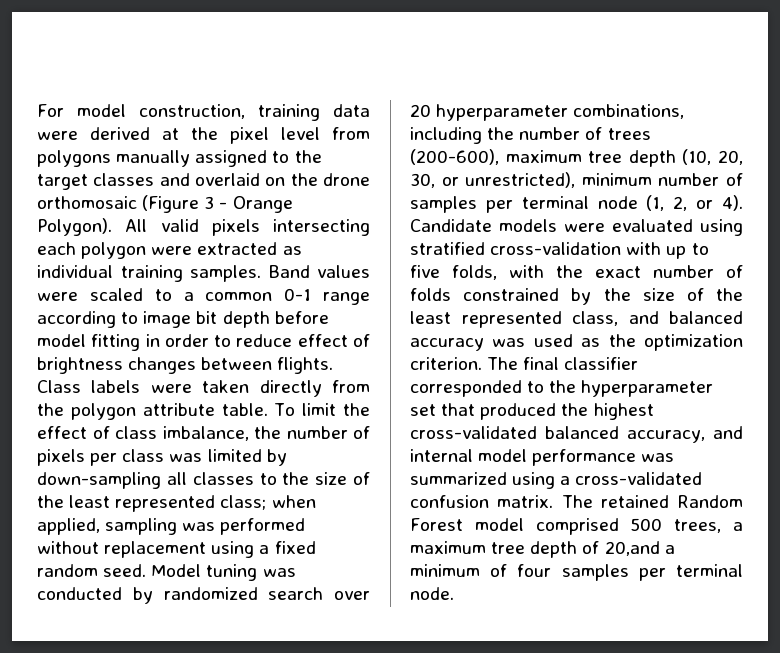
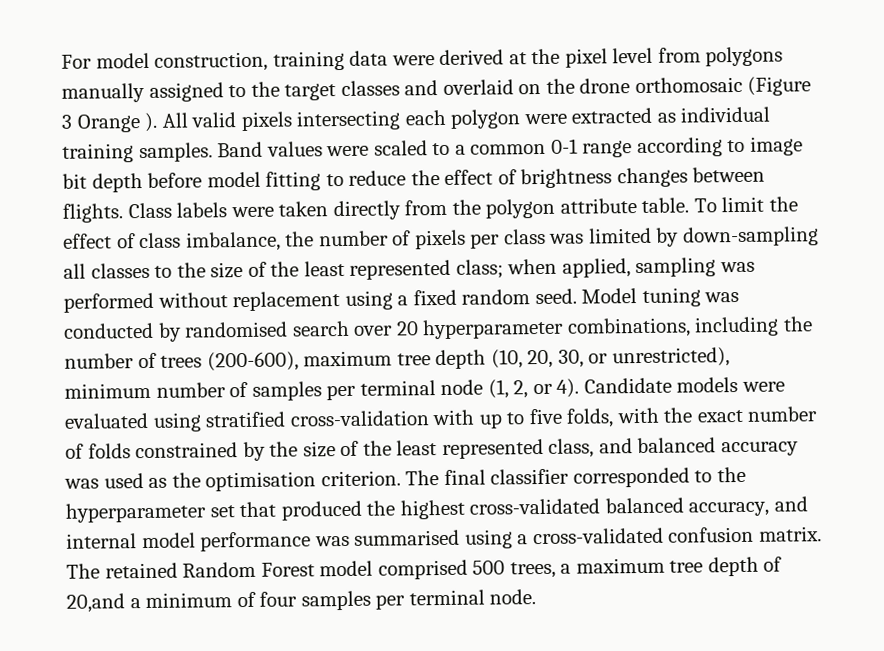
[219,196,293,213] [37,218,112,236] - Orange Polygon). -> [76,112,159,133] Orange ).
[145,334,209,347] in order -> (322, 181) none
(293, 340) none -> [410,170,440,186] the
[163,587,258,600] randomized -> [184,321,289,338] randomised
[644,334,743,351] optimization -> [205,471,317,492] optimisation
[410,472,507,485] summarized -> [354,529,461,546] summarised

